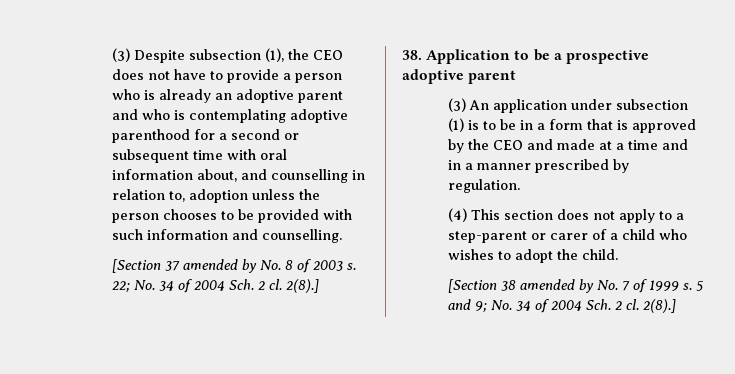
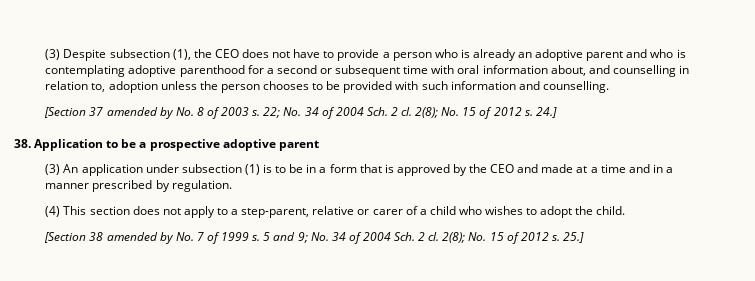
[285,279,319,293] 2(8).] -> [415,107,557,119] 2(8); No. 15 of 2012 s. 24.]
[447,231,527,243] step-parent -> [241,206,355,218] step-parent, relative
[642,299,676,313] 2(8).] -> [442,232,584,244] 2(8); No. 15 of 2012 s. 25.]

